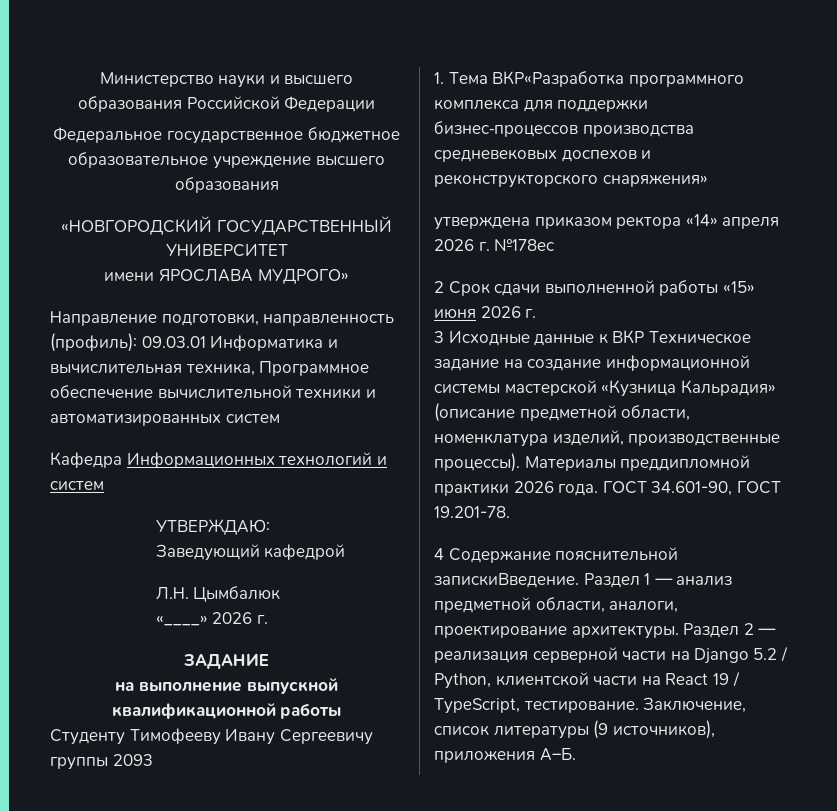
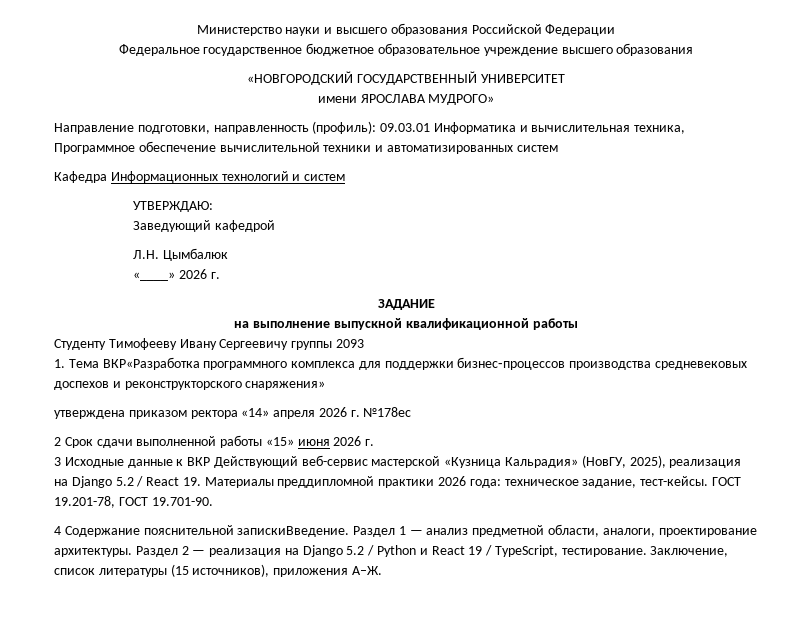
[648,331,751,344] [434,355,750,371] [434,380,776,397] [434,403,691,422] [434,430,781,447] [434,453,751,472] [434,481,781,496] [434,506,510,518] Техническое задание на создание информационной системы мастерской «Кузница Кальрадия» (описание предметной области, номенклатура изделий, производственные процессы). Материалы преддипломной практики 2026 года. ГОСТ 34.601-90, ГОСТ 19.201-78. -> [213,455,742,468] [54,476,741,488] [54,496,213,508] Действующий веб-сервис мастерской «Кузница Кальрадия» (НовГУ, 2025), реализация на Django 5.2 / React 19. Материалы преддипломной практики 2026 года: техническое задание, тест-кейсы. ГОСТ 19.201-78, ГОСТ 19.701-90.
[532,646,788,664] [434,672,661,689] серверной части на Django 5.2 / Python, клиентской части на -> [284,545,428,557] на Django 5.2 / Python и
[593,720,609,739] (9 -> [170,564,189,577] (15
[539,748,576,761] А–Б. -> [351,566,382,575] А–Ж.

